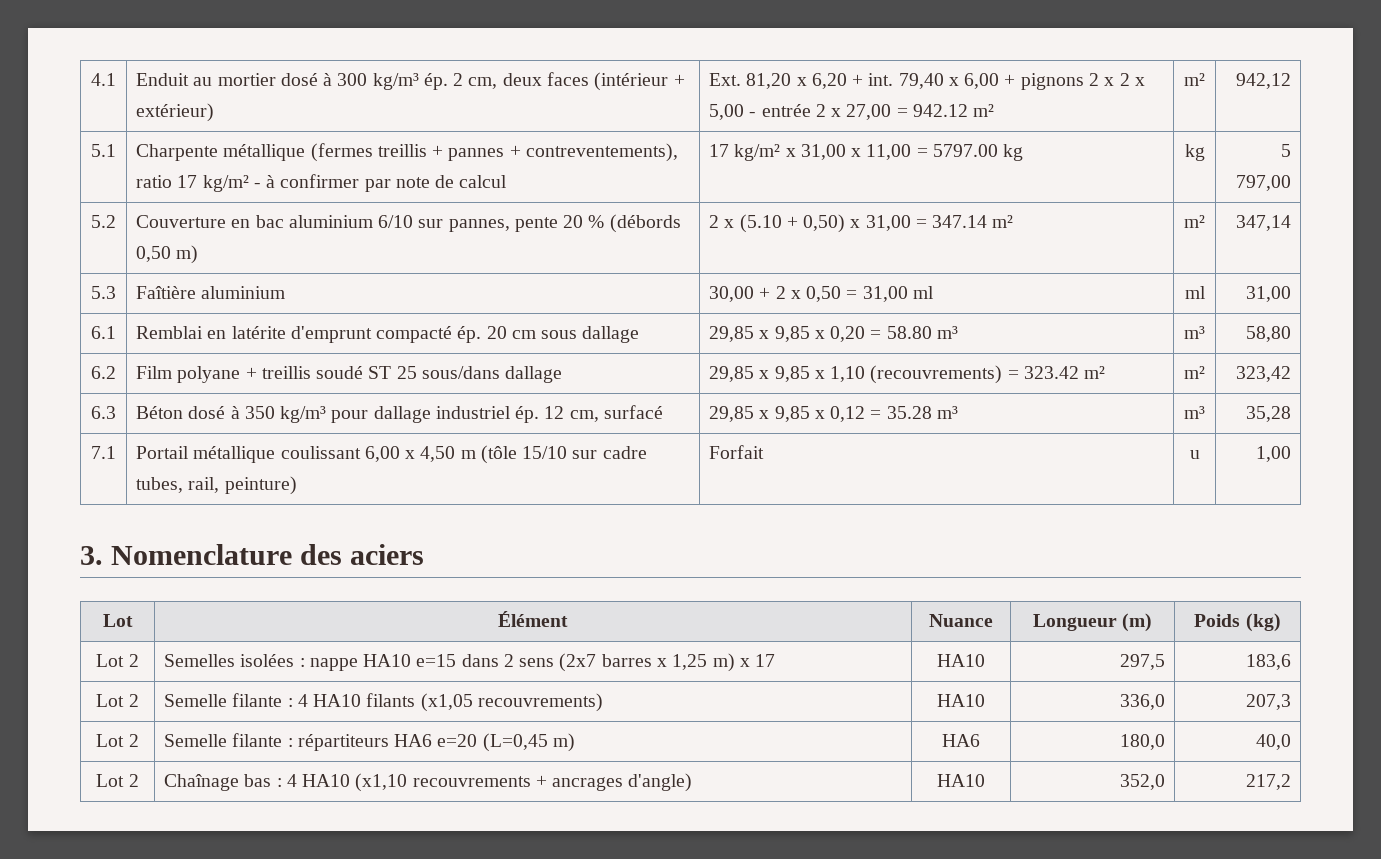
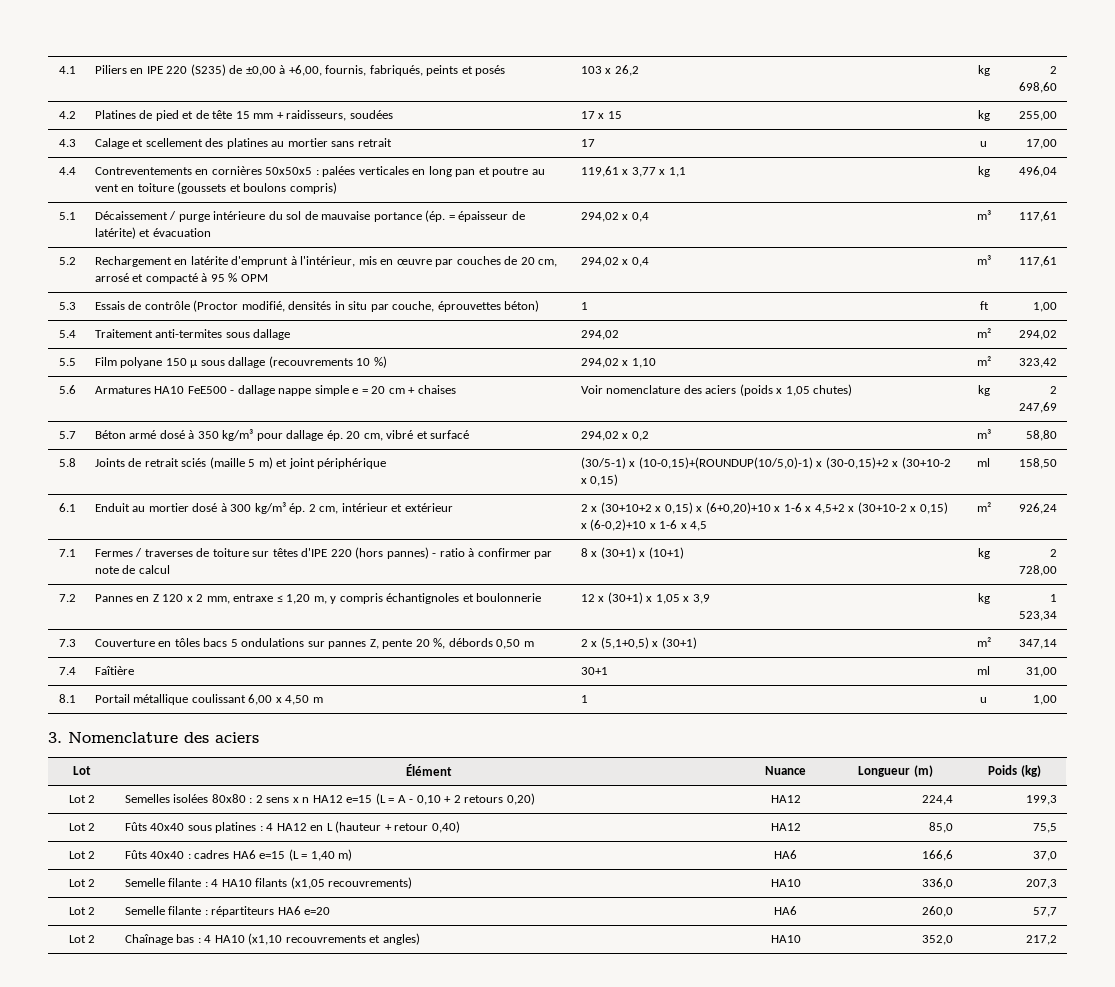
(116, 79) none -> [94,64,506,76] [580,65,639,76] [977,65,990,76] [1050,66,1058,74] [1019,82,1058,93] [58,111,76,119] [94,110,393,121] [580,111,622,119] [977,110,990,121] [1019,111,1058,121] [58,139,76,147] [94,138,392,149] [580,139,595,147] [980,141,987,147] [1026,139,1058,149] [58,167,76,175] [94,166,545,177] [94,182,337,194] [580,166,686,177] [977,166,990,177] [1019,166,1058,177] [58,212,76,220] [94,210,525,222] [94,227,211,239] [580,212,649,222] [976,210,991,220] [1019,211,1058,222] [58,257,76,265] [94,256,558,267] [94,273,268,284] [580,257,649,267] [976,255,991,265] [1019,256,1058,267] [58,302,76,310] [94,300,540,312] [580,302,588,310] [979,301,989,310] [1033,302,1058,312] [58,330,76,338] [94,329,291,340] [580,330,619,340] [976,328,991,338] [1019,330,1058,340] [58,358,76,366] [94,356,387,368] [580,358,656,368] [976,356,991,366] [1019,358,1058,368] [58,385,76,394] [94,385,456,396] [580,384,853,396] [977,385,990,396] [1050,386,1058,394] [1019,402,1058,413] [58,431,76,439] [94,429,470,441] [580,431,649,441] [976,429,991,439] [1026,430,1058,441] [58,458,76,467] [94,457,387,469] [580,457,951,469] [580,474,619,486] [977,458,990,467] [1019,458,1058,469] [58,503,76,512] | Piliers en IPE 220 (S235) de ±0,00 à +6,00, fournis, fabriqués, peints et posés | 103 x 26,2 | kg | 2 698,60 // 4.2 | Platines de pied et de tête 15 mm + raidisseurs, soudées | 17 x 15 | kg | 255,00 // 4.3 | Calage et scellement des platines au mortier sans retrait | 17 | u | 17,00 // 4.4 | Contreventements en cornières 50x50x5 : palées verticales en long pan et poutre au vent en toiture (goussets et boulons compris) | 119,61 x 3,77 x 1,1 | kg | 496,04 // 5.1 | Décaissement / purge intérieure du sol de mauvaise portance (ép. = épaisseur de latérite) et évacuation | 294,02 x 0,4 | m³ | 117,61 // 5.2 | Rechargement en latérite d'emprunt à l'intérieur, mis en œuvre par couches de 20 cm, arrosé et compacté à 95 % OPM | 294,02 x 0,4 | m³ | 117,61 // 5.3 | Essais de contrôle (Proctor modifié, densités in situ par couche, éprouvettes béton) | 1 | ft | 1,00 // 5.4 | Traitement anti-termites sous dallage | 294,02 | m² | 294,02 // 5.5 | Film polyane 150 µ sous dallage (recouvrements 10 %) | 294,02 x 1,10 | m² | 323,42 // 5.6 | Armatures HA10 FeE500 - dallage nappe simple e = 20 cm + chaises | Voir nomenclature des aciers (poids x 1,05 chutes) | kg | 2 247,69 // 5.7 | Béton armé dosé à 350 kg/m³ pour dallage ép. 20 cm, vibré et surfacé | 294,02 x 0,2 | m³ | 58,80 // 5.8 | Joints de retrait sciés (maille 5 m) et joint périphérique | (30/5-1) x (10-0,15)+(ROUNDUP(10/5,0)-1) x (30-0,15)+2 x (30+10-2 x 0,15) | ml | 158,50 // 6.1
[502,72,685,91] [136,103,215,122] [709,73,1145,90] [709,104,995,120] [1184,73,1205,86] [1235,73,1291,89] [91,144,116,157] [136,143,678,162] [136,175,261,192] deux faces (intérieur + extérieur) | Ext. 81,20 x 6,20 + int. 79,40 x 6,00 + pignons 2 x 2 x 5,00 - entrée 2 x 27,00 = 942.12 m² | m² | 942,12 // 5.1 | Charpente métallique (fermes treillis + pannes + contreventements), ratio 17 kg/m² - -> [341,503,453,512] [580,502,948,514] [580,519,708,531] [976,502,991,512] [1019,503,1058,514] [58,549,76,557] [94,547,465,559] intérieur et extérieur | 2 x (30+10+2 x 0,15) x (6+0,20)+10 x 1-6 x 4,5+2 x (30+10-2 x 0,15) x (6-0,2)+10 x 1-6 x 4,5 | m² | 926,24 // 7.1 | Fermes / traverses de toiture sur têtes d'IPE 220 (hors pannes) - ratio
[709,144,1024,161] [1184,144,1205,161] [1280,144,1291,157] [1235,175,1291,191] [91,215,116,228] [136,214,681,233] [136,245,199,264] [709,214,1014,233] 17 kg/m² x 31,00 x 11,00 = 5797.00 kg | kg | 5 797,00 // 5.2 | Couverture en bac aluminium 6/10 sur pannes, pente 20 % (débords 0,50 m) | 2 x (5.10 + 0,50) x 31,00 = 347.14 m² -> [580,547,684,559] [977,548,990,559] [1050,549,1058,557] [1019,565,1058,576] [58,594,76,602] [94,593,542,604] [580,592,710,604] [977,593,990,604] [1050,594,1058,602] [1019,611,1058,621] [58,639,76,647] [94,638,534,649] [580,637,697,649] 8 x (30+1) x (10+1) | kg | 2 728,00 // 7.2 | Pannes en Z 120 x 2 mm, entraxe ≤ 1,20 m, y compris échantignoles et boulonnerie | 12 x (30+1) x 1,05 x 3,9 | kg | 1 523,34 // 7.3 | Couverture en tôles bacs 5 ondulations sur pannes Z, pente 20 %, débords 0,50 m | 2 x (5,1+0,5) x (30+1)
[91,286,116,299] 5.3 -> [58,667,76,675] 7.4
[201,286,286,299] [709,286,934,302] [1184,286,1206,299] [1245,286,1291,302] [91,326,116,339] [136,326,640,343] [709,326,958,342] [1184,326,1205,339] [1245,326,1291,342] [91,366,116,379] [136,366,563,383] [709,365,1106,384] [1184,366,1205,379] [1235,366,1291,382] [91,406,116,419] [136,405,663,423] [709,406,958,422] [1184,406,1205,419] [1245,406,1291,422] [91,446,116,459] aluminium | 30,00 + 2 x 0,50 = 31,00 ml | ml | 31,00 // 6.1 | Remblai en latérite d'emprunt compacté ép. 20 cm sous dallage | 29,85 x 9,85 x 0,20 = 58.80 m³ | m³ | 58,80 // 6.2 | Film polyane + treillis soudé ST 25 sous/dans dallage | 29,85 x 9,85 x 1,10 (recouvrements) = 323.42 m² | m² | 323,42 // 6.3 | Béton dosé à 350 kg/m³ pour dallage industriel ép. 12 cm, surfacé | 29,85 x 9,85 x 0,12 = 35.28 m³ | m³ | 35,28 // 7.1 -> [580,667,608,675] [977,666,990,675] [1026,667,1058,677] [58,694,76,703] | 30+1 | ml | 31,00 // 8.1
[480,445,647,464] [136,476,297,495] [709,445,765,459] (tôle 15/10 sur cadre tubes, rail, peinture) | Forfait -> [580,695,588,703] | 1
[299,653,776,672] [937,654,985,667] [1119,654,1165,670] [1245,654,1291,670] : nappe HA10 e=15 dans 2 sens (2x7 barres x 1,25 m) x 17 | HA10 | 297,5 | 183,6 -> [211,793,535,805] [770,795,801,803] [922,795,954,805] [1026,795,1058,805] [68,823,96,831] [124,821,460,833] [770,823,801,831] [929,822,954,833] [1033,823,1058,833] [68,851,96,859] [124,849,353,861] [774,850,797,859] [922,850,954,861] [1033,851,1058,861] 80x80 : 2 sens x n HA12 e=15 (L = A - 0,10 + 2 retours 0,20) | HA12 | 224,4 | 199,3 // Lot 2 | Fûts 40x40 sous platines : 4 HA12 en L (hauteur + retour 0,40) | HA12 | 85,0 | 75,5 // Lot 2 | Fûts 40x40 : cadres HA6 e=15 (L = 1,40 m) | HA6 | 166,6 | 37,0
[482,733,575,752] [942,734,980,747] [1119,734,1165,750] [1255,734,1291,750] (L=0,45 m) | HA6 | 180,0 | 40,0 -> [774,906,797,915] [922,906,954,917] [1033,907,1058,917] | HA6 | 260,0 | 57,7
[535,773,693,792] + ancrages d'angle) -> [369,933,420,945] et angles)

